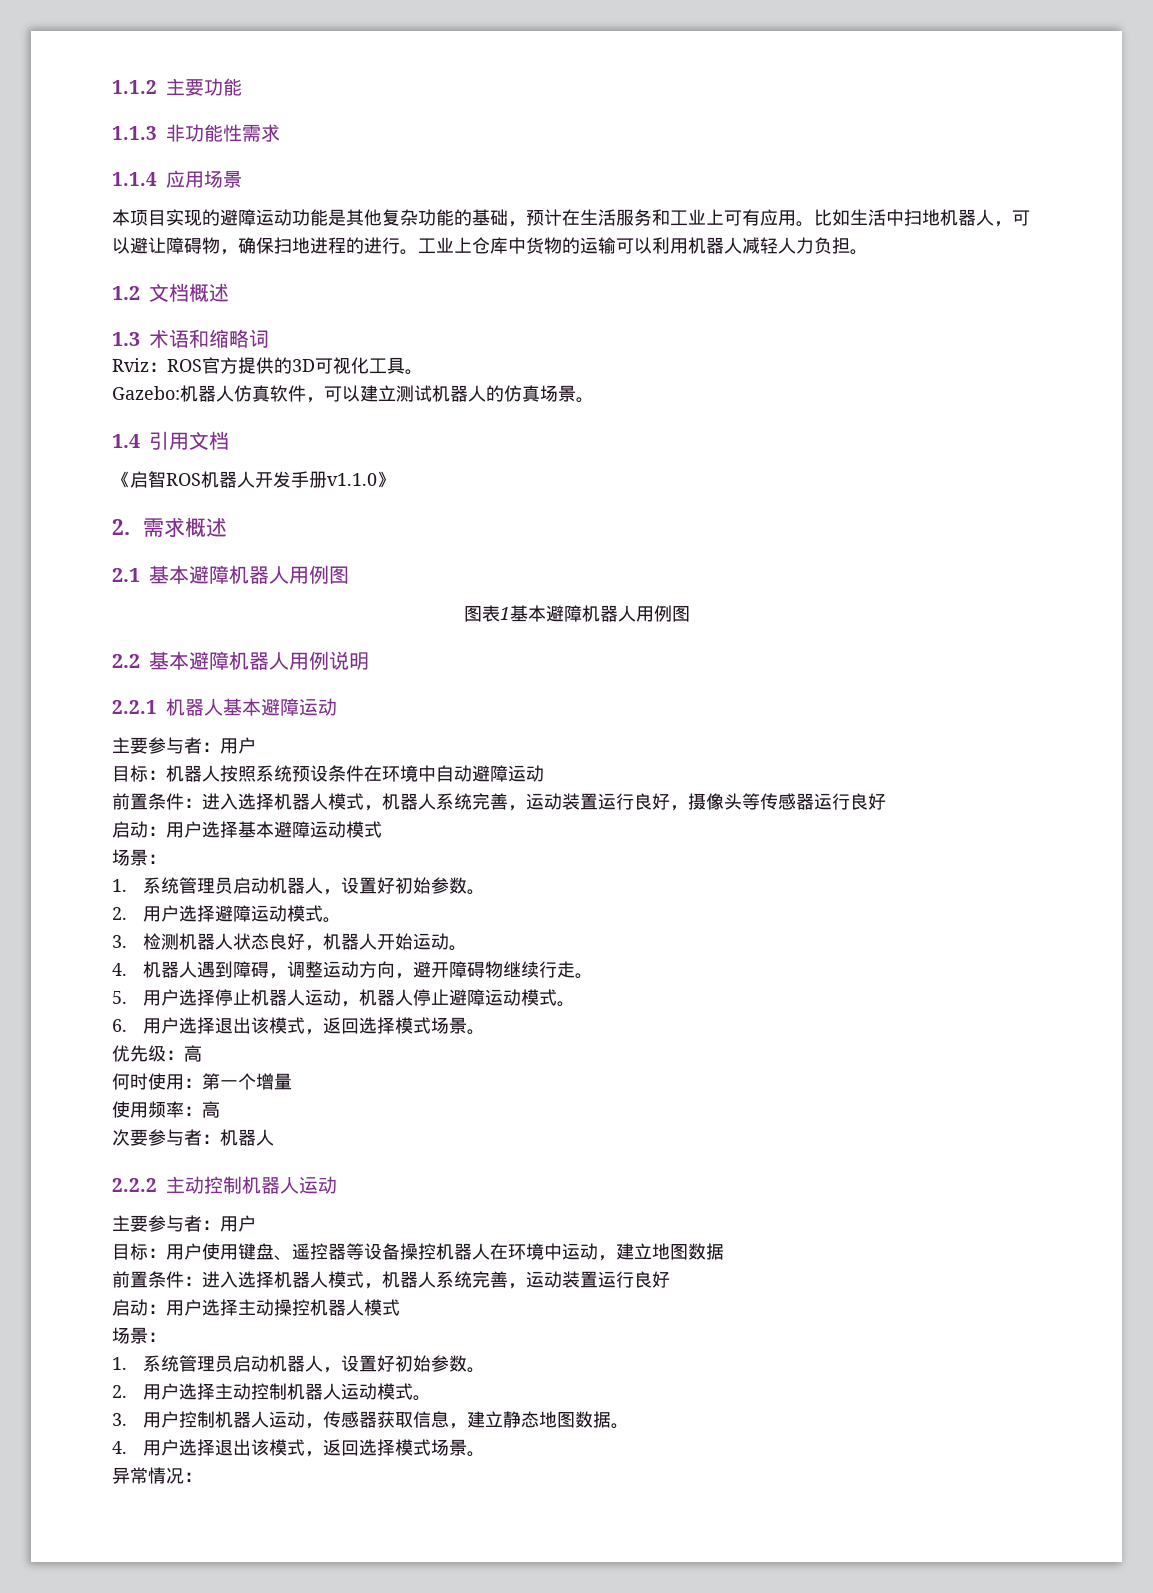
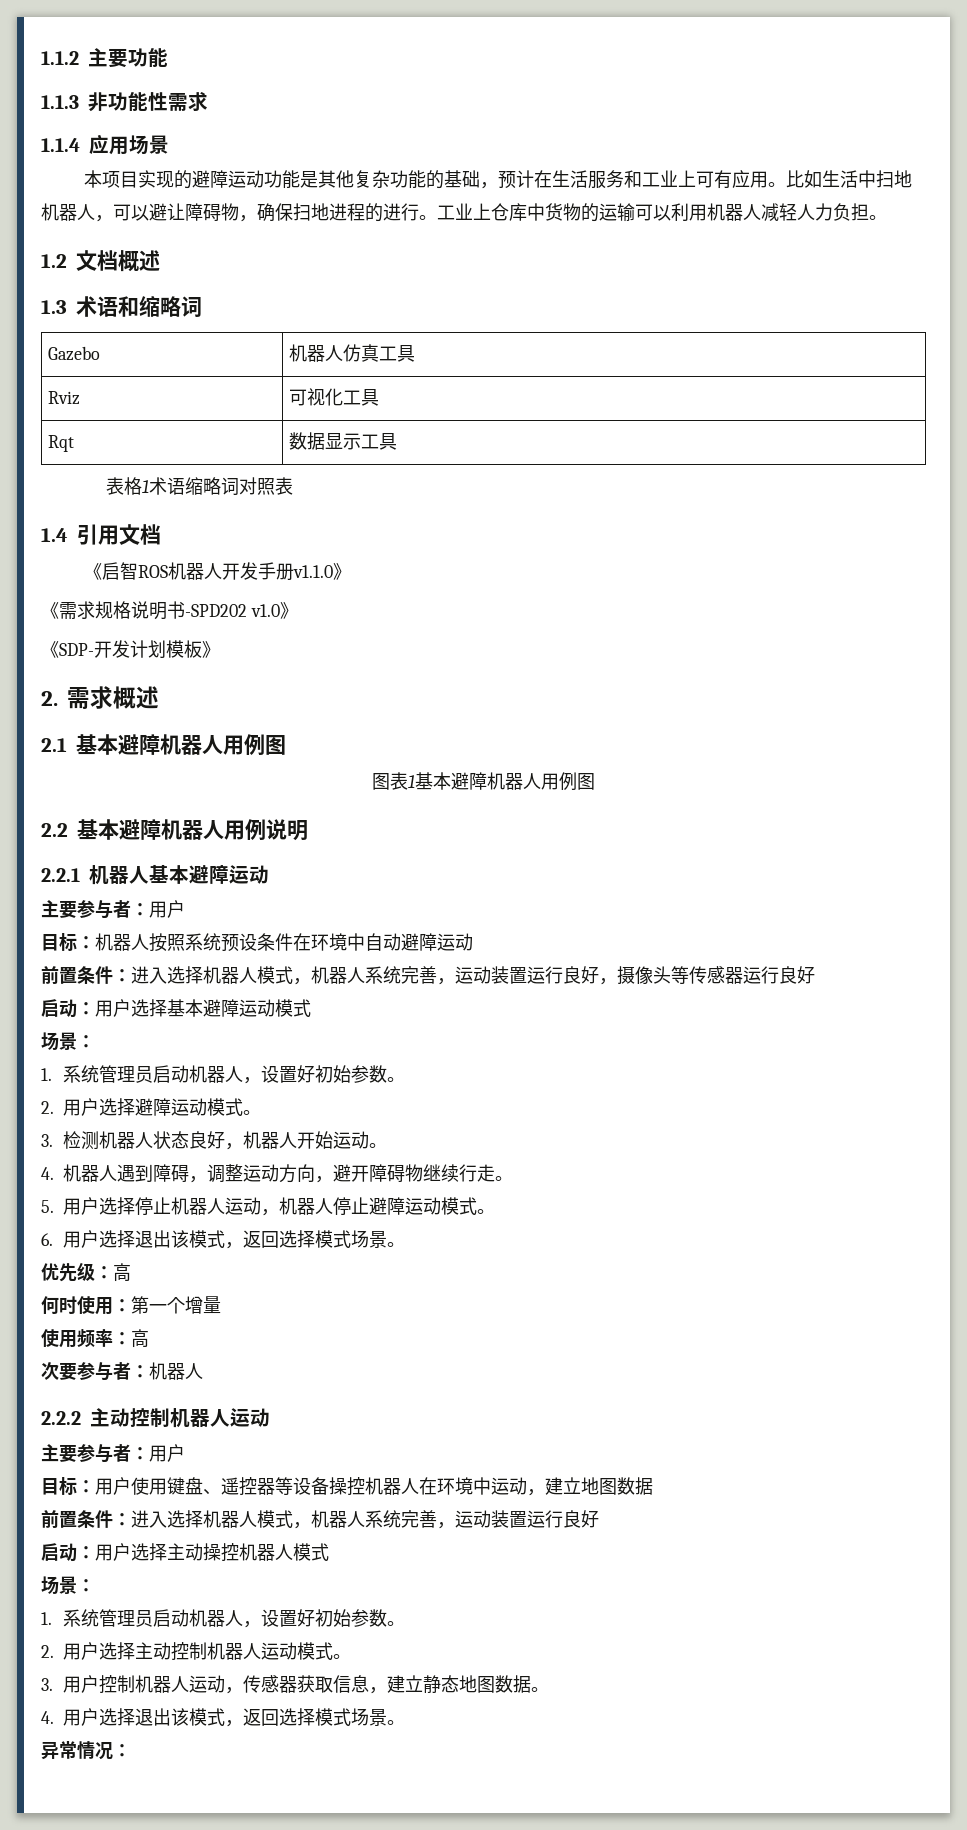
[112,357,423,375] [112,385,594,403] // Rviz：ROS官方提供的3D可视化工具。 // Gazebo:机器人仿真软件，可以建立测试机器人的仿真场景。 -> [48,346,101,361] [289,344,416,362] [48,391,81,405] [289,388,380,406] [48,435,75,452] [289,432,398,450] [105,477,293,495] // Gazebo | 机器人仿真工具 // Rviz | 可视化工具 // Rqt | 数据显示工具 // 表格1术语缩略词对照表
(395, 479) none -> [41,601,298,620] [41,640,220,658] // 《需求规格说明书-SPD202 v1.0》 // 《SDP-开发计划模板》

